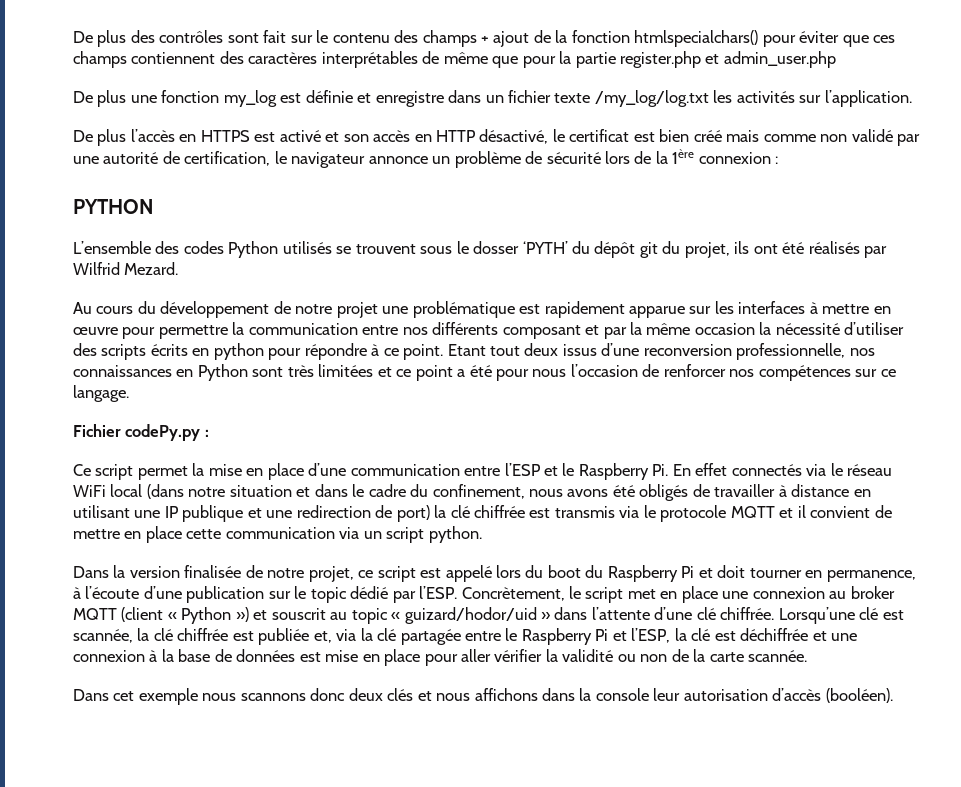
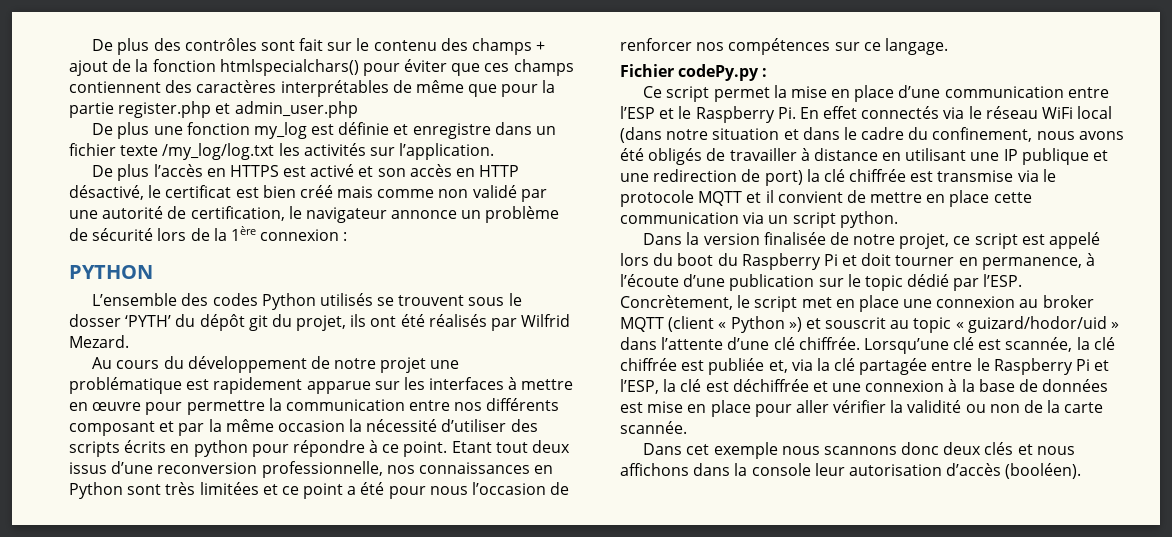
[554,506,615,518] transmis -> [937,170,1014,182] transmise

